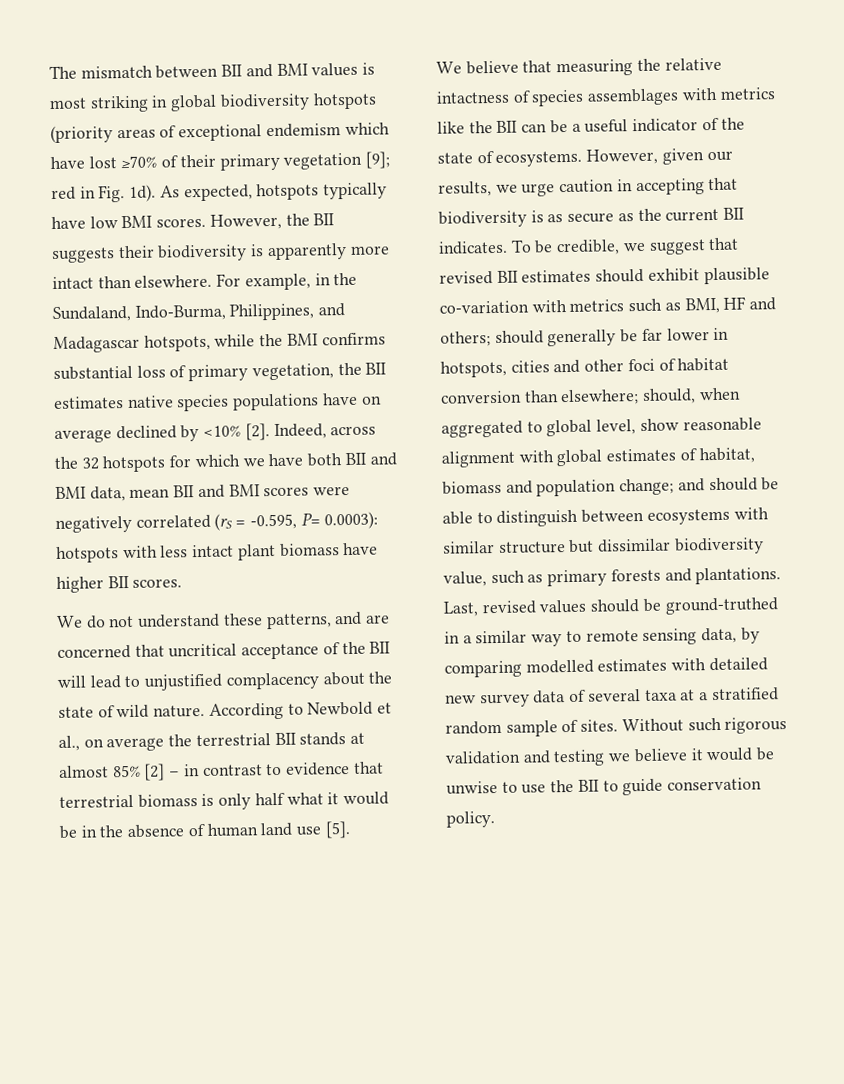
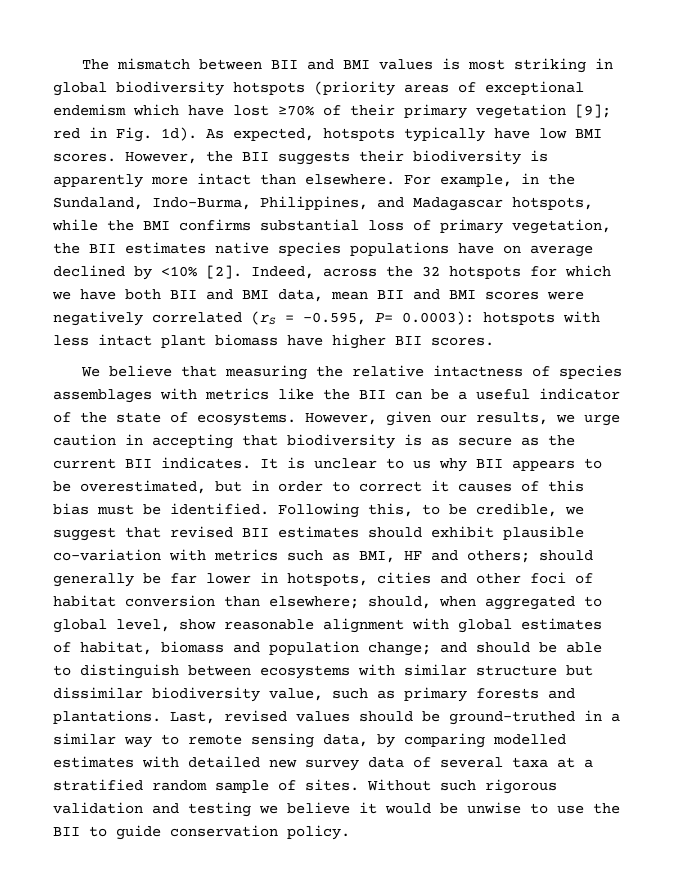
[56,611,391,630] [57,641,391,660] [57,671,393,691] [58,701,393,720] [58,732,366,752] [59,761,384,781] [59,791,390,810] [59,821,351,839] // We do not understand these patterns, and are concerned that uncritical acceptance of the BII will lead to unjustified complacency about the state of wild nature. According to Newbold et al., on average the terrestrial BII stands at almost 85% [2] – in contrast to evidence that terrestrial biomass is only half what it would be in the absence of human land use [5]. -> (494, 341) none
[510,239,532,253] To -> [260,457,602,472] [53,480,584,494] [53,503,440,518] It is unclear to us why BII appears to be overestimated, but in order to correct it causes of this bias must be identified. Following this, to

